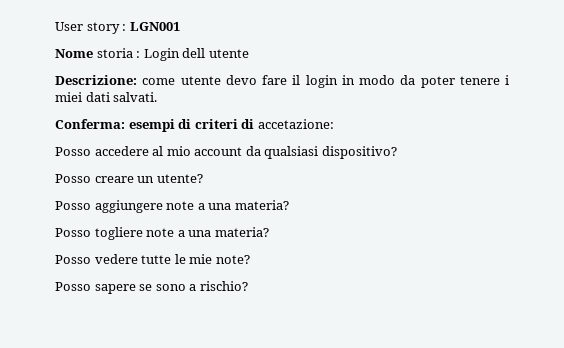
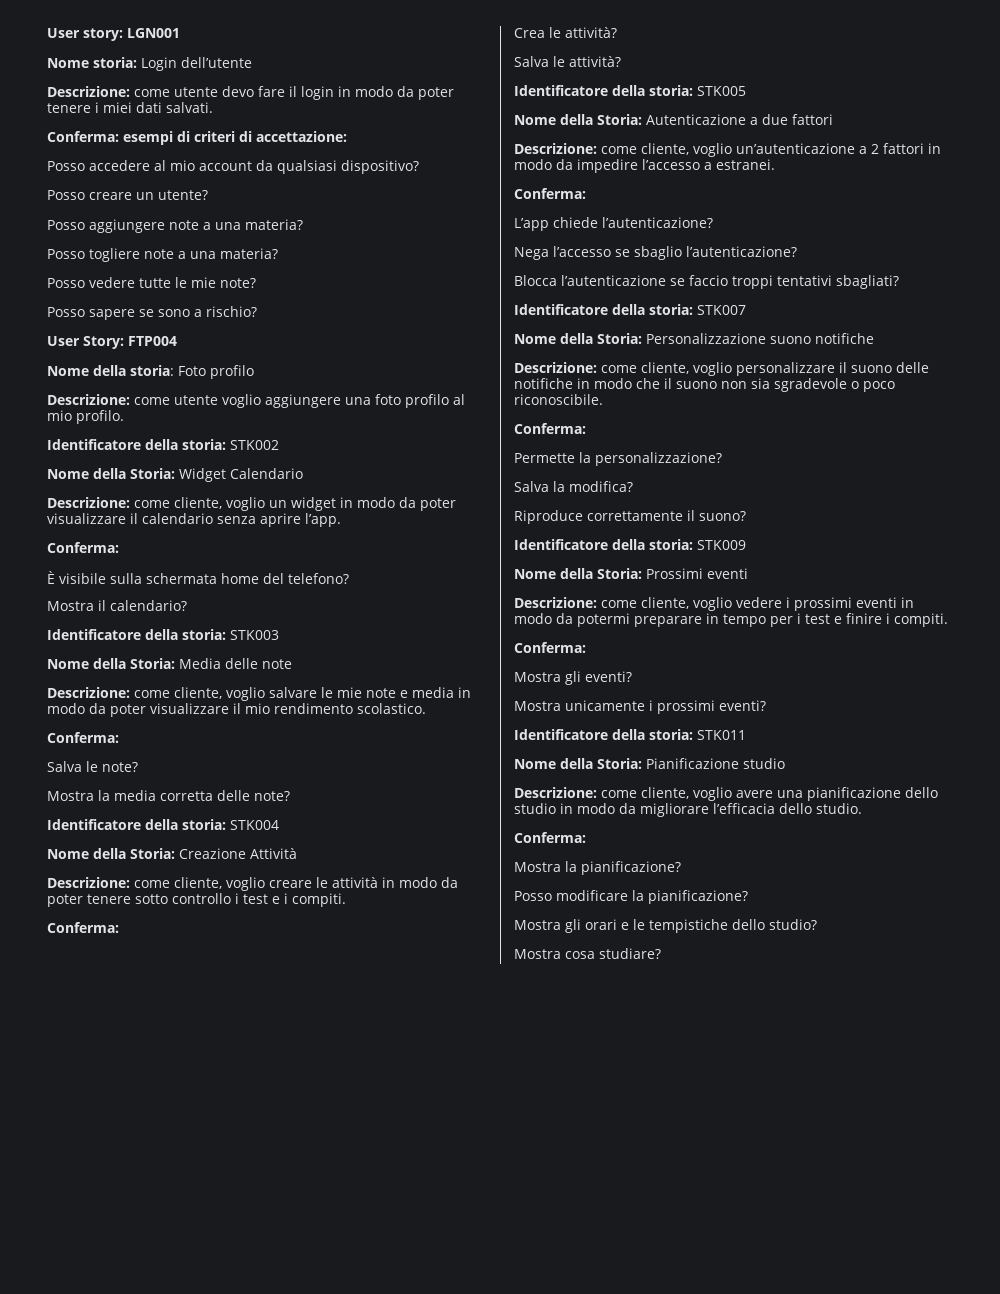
[55,22,127,34] User story : -> [47,28,123,41] User story:
[96,48,249,61] storia : Login dell utente -> [93,57,252,71] storia: Login dell’utente
[257,119,334,129] accetazione: -> [256,131,347,142] accettazione:
(248, 286) none -> [47,336,177,349] [47,365,254,379] [47,394,465,408] [47,410,124,424] [47,439,279,450] [47,468,303,482] [47,497,456,511] [47,513,341,527] [47,542,119,553] [47,571,349,584] [47,600,187,611] [47,629,279,640] [47,658,292,669] [47,687,471,701] [47,703,426,717] [47,732,119,743] [47,761,138,772] [47,790,290,801] [47,819,279,830] [47,848,297,859] [47,877,458,891] [47,893,346,907] [47,922,119,933] [514,27,617,38] [514,56,621,67] [514,85,746,96] [514,114,833,125] [514,143,941,157] [514,159,775,173] [514,188,586,199] [514,217,713,231] [514,246,797,260] [514,275,899,289] [514,304,746,315] [514,333,874,344] [514,362,929,376] [514,378,895,392] [514,394,603,405] [514,423,586,434] [514,452,722,466] [514,481,633,492] [514,510,746,524] [514,539,746,550] [514,568,748,579] [514,597,914,611] [514,613,948,627] [514,642,586,653] [514,671,632,685] [514,700,766,714] [514,729,746,740] [514,758,785,769] [514,787,938,801] [514,803,862,817] [514,832,586,843] [514,861,681,875] [514,890,748,904] [514,919,817,933] [514,948,661,959] // User Story: FTP004 // Nome della storia: Foto profilo // Descrizione: come utente voglio aggiungere una foto profilo al mio profilo. // Identificatore della storia: STK002 // Nome della Storia: Widget Calendario // Descrizione: come cliente, voglio un widget in modo da poter visualizzare il calendario senza aprire l’app. // Conferma: // È visibile sulla schermata home del telefono? // Mostra il calendario? // Identificatore della storia: STK003 // Nome della Storia: Media delle note // Descrizione: come cliente, voglio salvare le mie note e media in modo da poter visualizzare il mio rendimento scolastico. // Conferma: // Salva le note? // Mostra la media corretta delle note? // Identificatore della storia: STK004 // Nome della Storia: Creazione Attività // Descrizione: come cliente, voglio creare le attività in modo da poter tenere sotto controllo i test e i compiti. // Conferma: // Crea le attività? // Salva le attività? // Identificatore della storia: STK005 // Nome della Storia: Autenticazione a due fattori // Descrizione: come cliente, voglio un’autenticazione a 2 fattori in modo da impedire l’accesso a estranei. // Conferma: // L’app chiede l’autenticazione? // Nega l’accesso se sbaglio l’autenticazione? // Blocca l’autenticazione se faccio troppi tentativi sbagliati? // Identificatore della storia: STK007 // Nome della Storia: Personalizzazione suono notifiche // Descrizione: come cliente, voglio personalizzare il suono delle notifiche in modo che il suono non sia sgradevole o poco riconoscibile. // Conferma: // Permette la personalizzazione? // Salva la modifica? // Riproduce correttamente il suono? // Identificatore della storia: STK009 // Nome della Storia: Prossimi eventi // Descrizione: come cliente, voglio vedere i prossimi eventi in modo da potermi preparare in tempo per i test e finire i compiti. // Conferma: // Mostra gli eventi? // Mostra unicamente i prossimi eventi? // Identificatore della storia: STK011 // Nome della Storia: Pianificazione studio // Descrizione: come cliente, voglio avere una pianificazione dello studio in modo da migliorare l’efficacia dello studio. // Conferma: // Mostra la pianificazione? // Posso modificare la pianificazione? // Mostra gli orari e le tempistiche dello studio? // Mostra cosa studiare?

